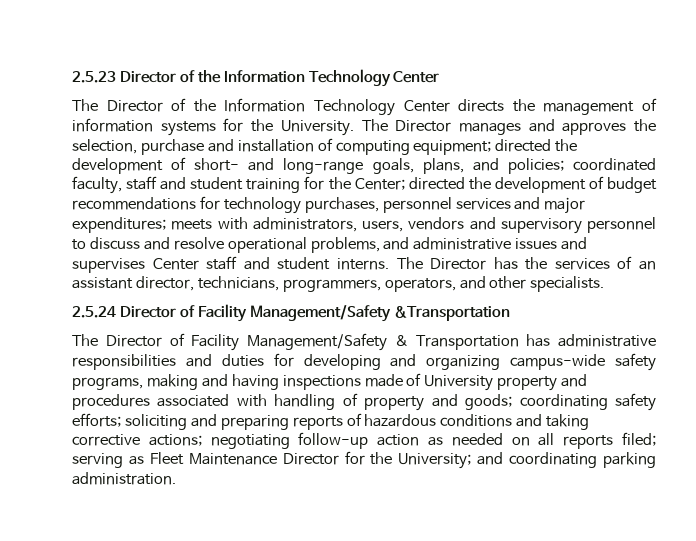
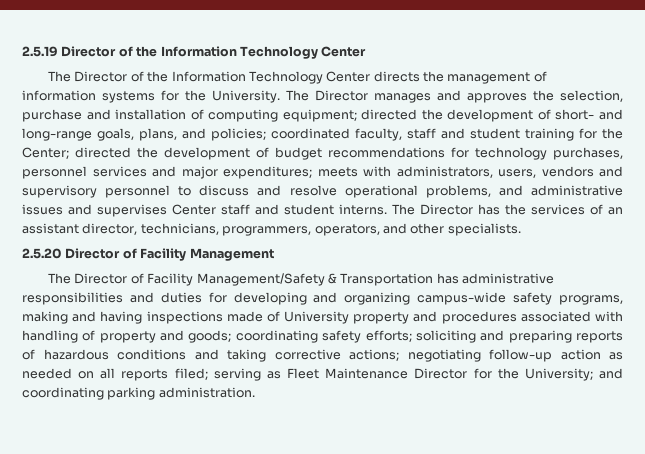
[72,71,116,83] 2.5.23 -> [22,46,58,57] 2.5.19
[72,304,510,322] 2.5.24 Director of Facility Management/Safety &Transportation -> [22,248,274,261] 2.5.20 Director of Facility Management

